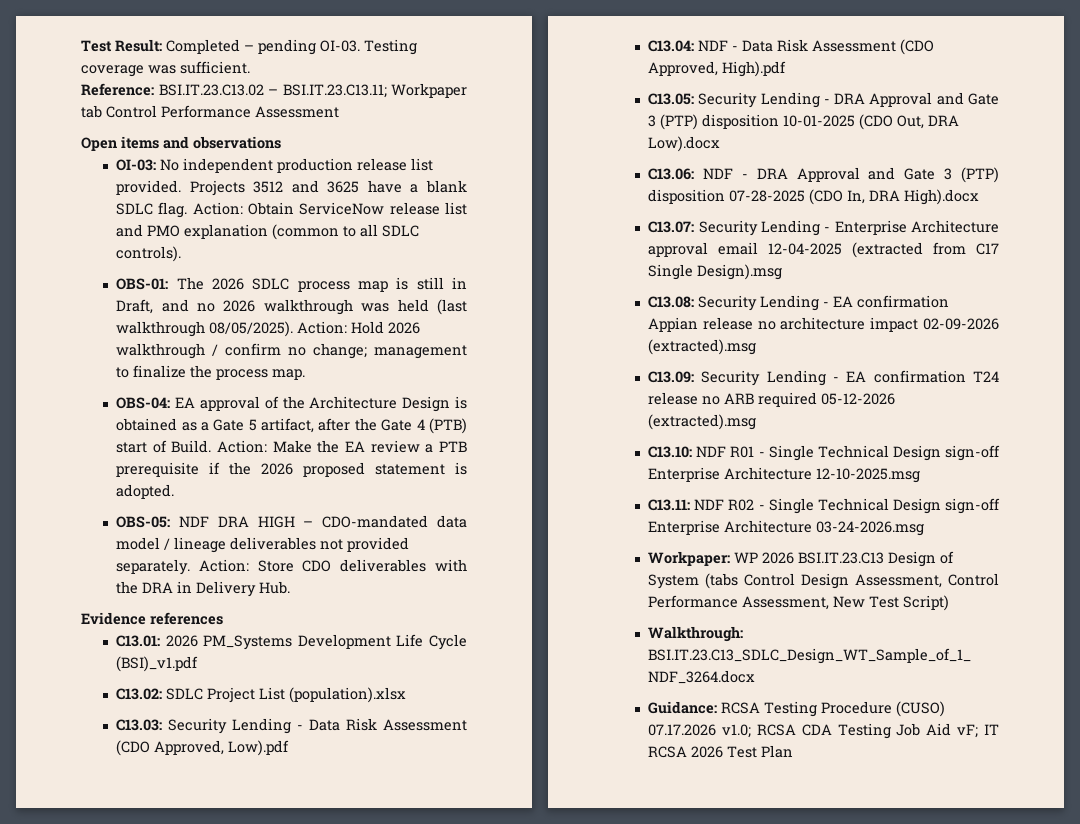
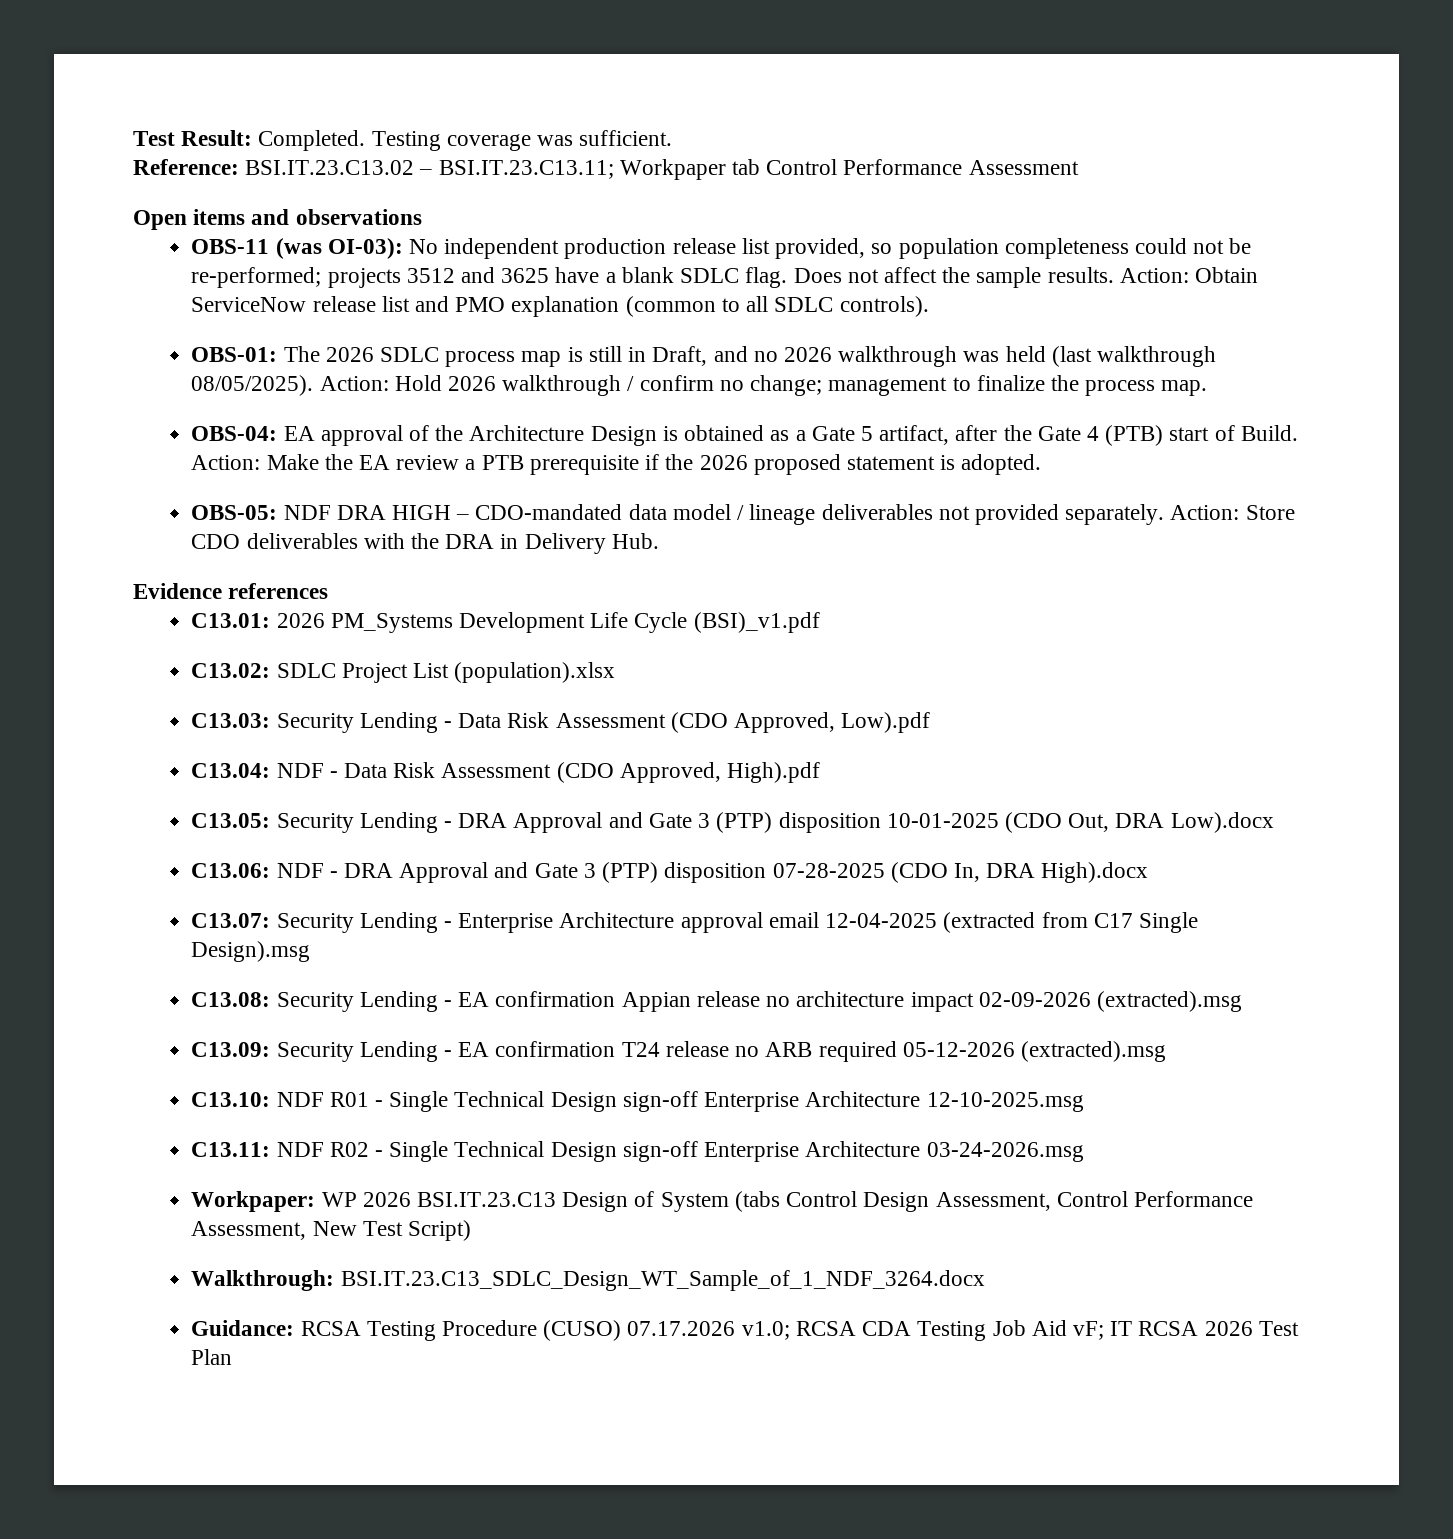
[166,39,360,55] Completed – pending OI-03. -> [258,130,366,151] Completed.
[116,159,157,171] OI-03: -> [191,238,403,259] OBS-11 (was OI-03):
[116,180,245,196] provided. Projects -> [775,238,1252,259] [191,267,401,288] provided, so population completeness could not be re-performed; projects
(188, 210) none -> [793,267,1114,288] Does not affect the sample results.

